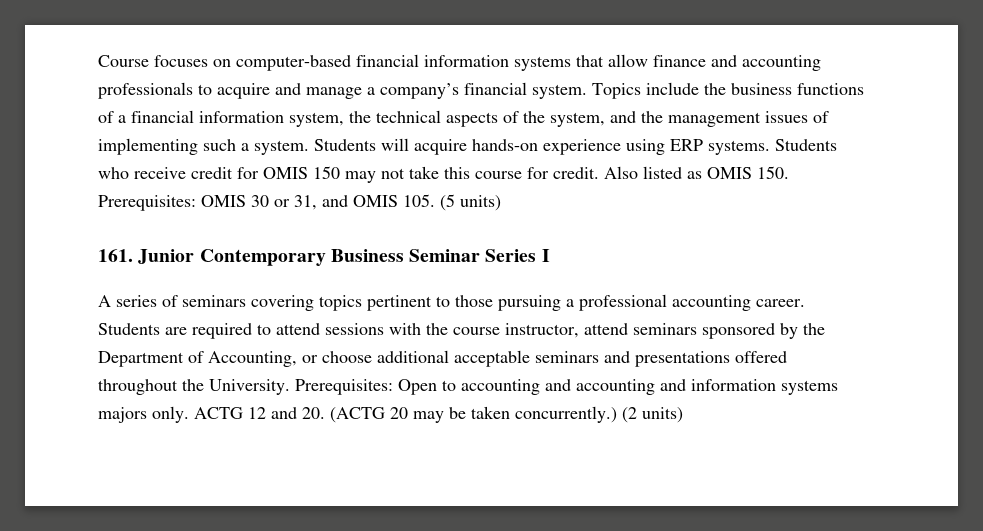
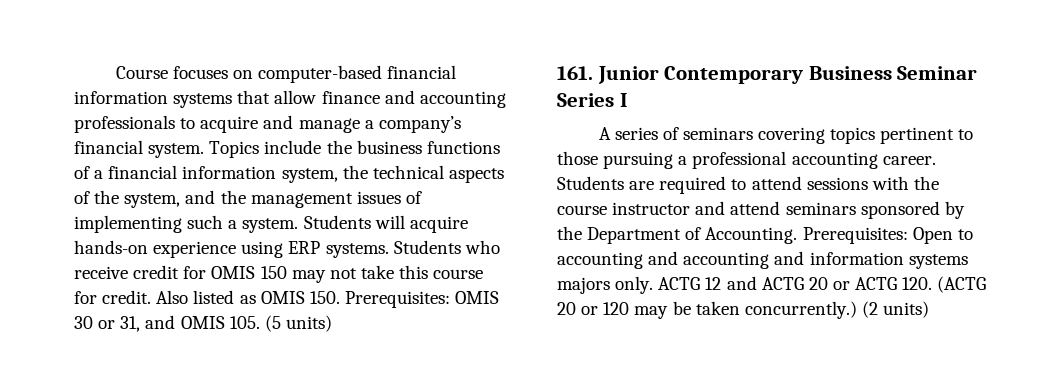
[505,323,579,338] instructor, -> [612,201,726,215] instructor and
[208,350,787,367] [98,379,290,395] Accounting, or choose additional acceptable seminars and presentations offered throughout the University. -> [705,227,798,244] Accounting.
[302,407,408,423] 20. (ACTG 20 -> [761,276,987,293] [557,302,630,315] ACTG 20 or ACTG 120. (ACTG 20 or 120

